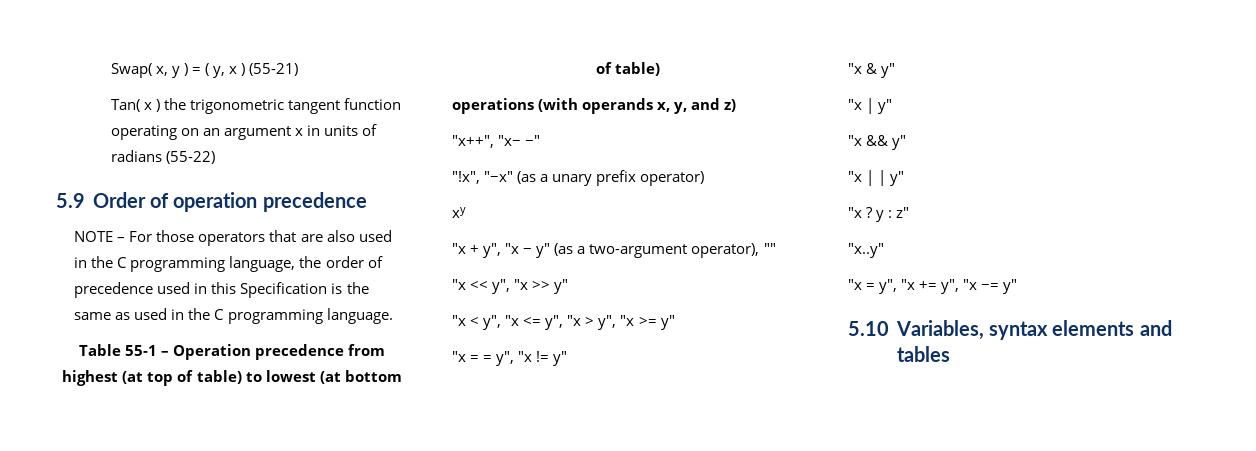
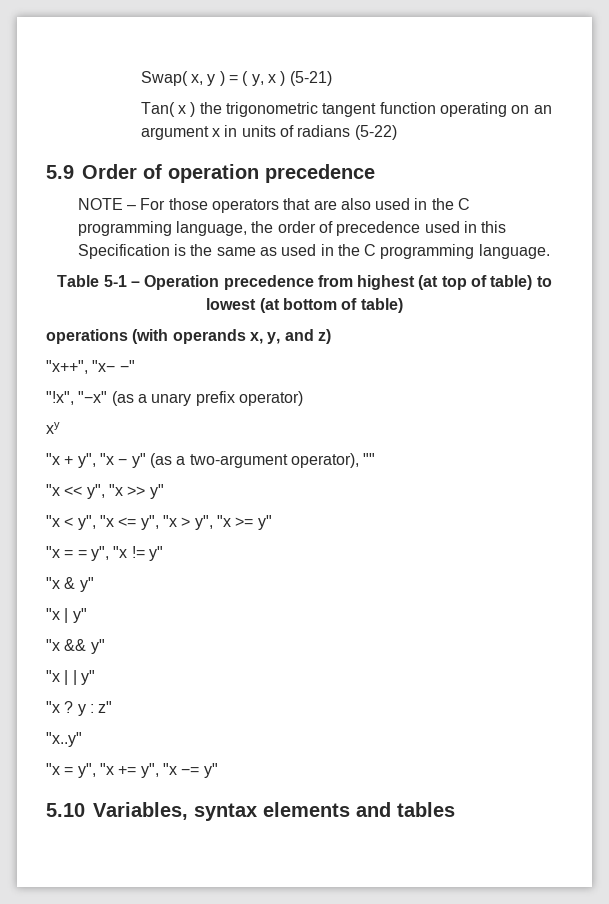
[249,63,299,76] (55-21) -> [289,71,332,86] (5-21)
[165,151,215,164] (55-22) -> [354,125,397,140] (5-22)
[124,345,157,356] 55-1 -> [103,275,127,287] 5-1

